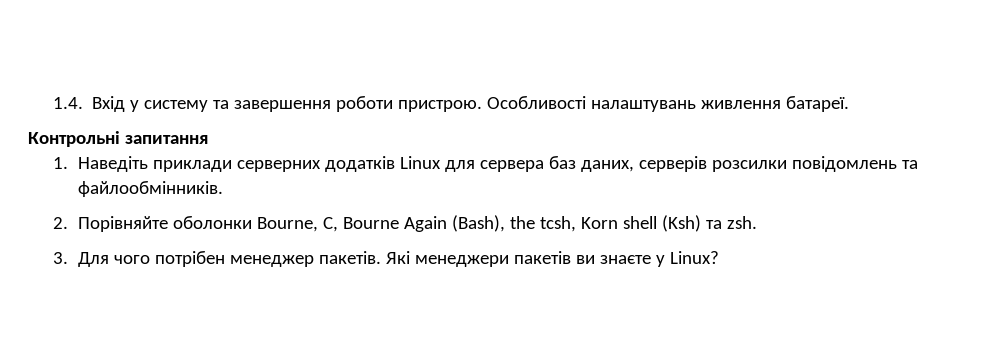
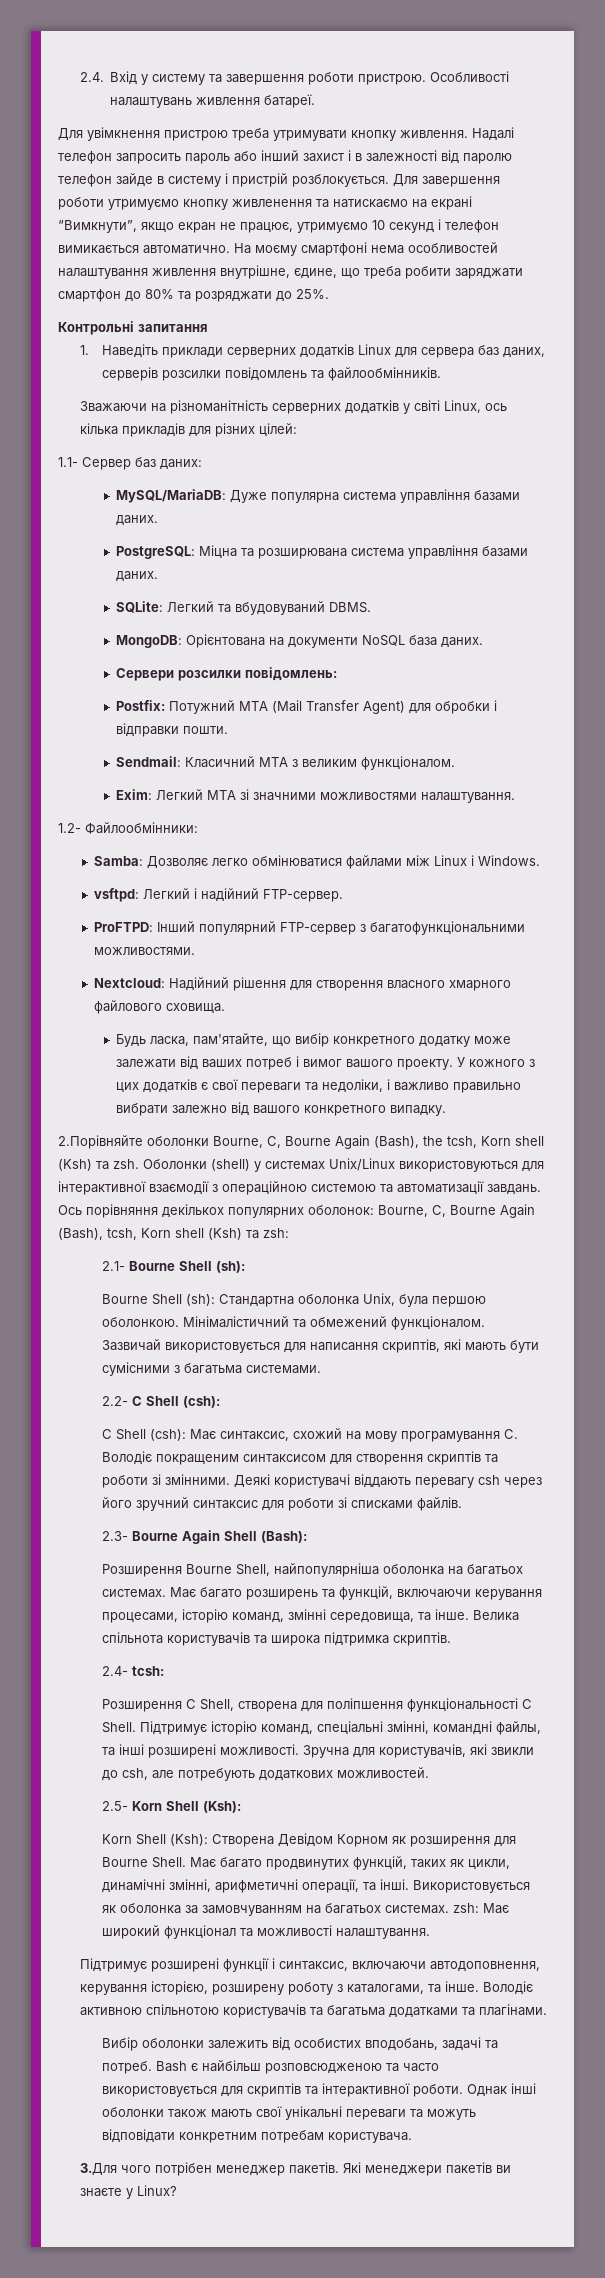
[53,97,84,109] 1.4. -> [79,72,104,82] 2.4.
(850, 104) none -> [58,127,514,141] [58,150,512,164] [58,173,500,187] [58,196,472,210] [58,219,499,233] [58,242,498,256] [58,265,523,279] [58,289,329,302] // Для увімкнення пристрою треба утримувати кнопку живлення. Надалі телефон запросить пароль або інший захист і в залежності від паролю телефон зайде в систему і пристрій розблокується. Для завершення роботи утримуємо кнопку живленення та натискаємо на екрані “Вимкнути”, якщо екран не працює, утримуємо 10 секунд і телефон вимикається автоматично. На моєму смартфоні нема особливостей налаштування живлення внутрішне, єдине, що треба робити заряджати смартфон до 80% та розряджати до 25%.
[53,216,169,232] 2. Порівняйте -> [79,400,507,414] [79,423,297,437] [58,457,202,470] [116,489,521,503] [116,515,159,526] [116,545,529,559] [116,571,159,582] [116,601,372,615] [116,634,484,648] [116,667,338,681] [116,700,498,714] [116,723,229,737] [116,756,456,770] [116,789,516,803] [58,822,198,834] [94,855,541,869] [94,888,344,902] [94,921,526,935] [94,947,196,955] [94,977,512,991] [94,1000,226,1014] [116,1033,512,1047] [116,1056,536,1070] [116,1079,522,1093] [116,1102,447,1116] [58,1135,143,1149] Зважаючи на різноманітність серверних додатків у світі Linux, ось кілька прикладів для різних цілей: // 1.1- Сервер баз даних: // MySQL/MariaDB: Дуже популярна система управління базами даних. // PostgreSQL: Міцна та розширювана система управління базами даних. // SQLite: Легкий та вбудовуваний DBMS. // MongoDB: Орієнтована на документи NoSQL база даних. // Сервери розсилки повідомлень: // Postfix: Потужний MTA (Mail Transfer Agent) для обробки і відправки пошти. // Sendmail: Класичний MTA з великим функціоналом. // Exim: Легкий MTA зі значними можливостями налаштування. // 1.2- Файлообмінники: // Samba: Дозволяє легко обмінюватися файлами між Linux і Windows. // vsftpd: Легкий і надійний FTP-сервер. // ProFTPD: Інший популярний FTP-сервер з багатофункціональними можливостями. // Nextcloud: Надійний рішення для створення власного хмарного файлового сховища. // Будь ласка, пам'ятайте, що вибір конкретного додатку може залежати від ваших потреб і вимог вашого проекту. У кожного з цих додатків є свої переваги та недоліки, і важливо правильно вибрати залежно від вашого конкретного випадку. // 2.Порівняйте
[53,252,110,267] // 3. Для -> [143,1158,544,1172] [58,1181,541,1195] [58,1204,535,1218] [58,1228,289,1240] [101,1261,245,1273] [101,1293,486,1307] [101,1316,485,1330] [101,1339,539,1353] [101,1362,321,1376] [101,1396,220,1408] [101,1428,518,1442] [101,1451,498,1465] [101,1474,542,1488] [101,1497,462,1511] [101,1530,307,1544] [101,1563,523,1577] [101,1586,542,1600] [101,1609,519,1623] [101,1632,451,1646] [101,1666,164,1676] [101,1698,532,1712] [101,1721,541,1735] [101,1744,534,1758] [101,1767,429,1781] [101,1801,241,1813] [101,1833,516,1847] [101,1856,510,1870] [101,1879,530,1893] [101,1903,509,1916] [101,1925,430,1939] [79,1958,540,1972] [79,1981,533,1995] [79,2004,547,2018] [101,2037,498,2051] [101,2060,439,2074] [101,2083,536,2097] [101,2106,476,2120] [101,2129,412,2143] [79,2163,117,2176] Оболонки (shell) у системах Unix/Linux використовуються для інтерактивної взаємодії з операційною системою та автоматизації завдань. Ось порівняння декількох популярних оболонок: Bourne, C, Bourne Again (Bash), tcsh, Korn shell (Ksh) та zsh: // 2.1- Bourne Shell (sh): // Bourne Shell (sh): Стандартна оболонка Unix, була першою оболонкою. Мінімалістичний та обмежений функціоналом. Зазвичай використовується для написання скриптів, які мають бути сумісними з багатьма системами. // 2.2- C Shell (csh): // C Shell (csh): Має синтаксис, схожий на мову програмування C. Володіє покращеним синтаксисом для створення скриптів та роботи зі змінними. Деякі користувачі віддають перевагу csh через його зручний синтаксис для роботи зі списками файлів. // 2.3- Bourne Again Shell (Bash): // Розширення Bourne Shell, найпопулярніша оболонка на багатьох системах. Має багато розширень та функцій, включаючи керування процесами, історію команд, змінні середовища, та інше. Велика спільнота користувачів та широка підтримка скриптів. // 2.4- tcsh: // Розширення C Shell, створена для поліпшення функціональності C Shell. Підтримує історію команд, спеціальні змінні, командні файлы, та інші розширені можливості. Зручна для користувачів, які звикли до csh, але потребують додаткових можливостей. // 2.5- Korn Shell (Ksh): // Korn Shell (Ksh): Створена Девідом Корном як розширення для Bourne Shell. Має багато продвинутих функцій, таких як цикли, динамічні змінні, арифметичні операції, та інші. Використовується як оболонка за замовчуванням на багатьох системах. zsh: Має широкий функціонал та можливості налаштування. // Підтримує розширені функції і синтаксис, включаючи автодоповнення, керування історією, розширену роботу з каталогами, та інше. Володіє активною спільнотою користувачів та багатьма додатками та плагінами. // Вибір оболонки залежить від особистих вподобань, задачі та потреб. Bash є найбільш розповсюдженою та часто використовується для скриптів та інтерактивної роботи. Однак інші оболонки також мають свої унікальні переваги та можуть відповідати конкретним потребам користувача. // 3.Для

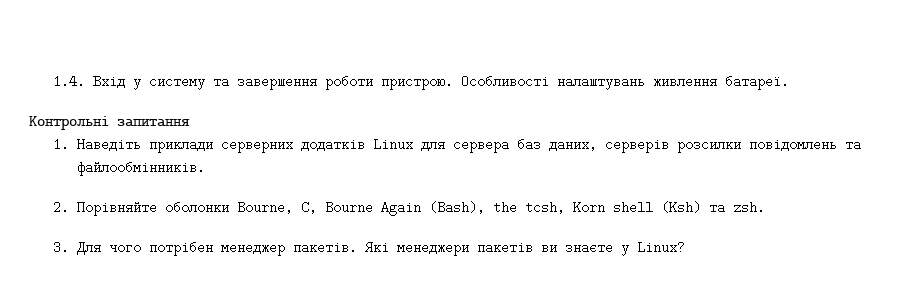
[79,72,104,82] 2.4. -> [52,75,85,88] 1.4.
[58,127,514,141] [58,150,512,164] [58,173,500,187] [58,196,472,210] [58,219,499,233] [58,242,498,256] [58,265,523,279] [58,289,329,302] // Для увімкнення пристрою треба утримувати кнопку живлення. Надалі телефон запросить пароль або інший захист і в залежності від паролю телефон зайде в систему і пристрій розблокується. Для завершення роботи утримуємо кнопку живленення та натискаємо на екрані “Вимкнути”, якщо екран не працює, утримуємо 10 секунд і телефон вимикається автоматично. На моєму смартфоні нема особливостей налаштування живлення внутрішне, єдине, що треба робити заряджати смартфон до 80% та розряджати до 25%. -> (789, 81) none
[79,400,507,414] [79,423,297,437] [58,457,202,470] [116,489,521,503] [116,515,159,526] [116,545,529,559] [116,571,159,582] [116,601,372,615] [116,634,484,648] [116,667,338,681] [116,700,498,714] [116,723,229,737] [116,756,456,770] [116,789,516,803] [58,822,198,834] [94,855,541,869] [94,888,344,902] [94,921,526,935] [94,947,196,955] [94,977,512,991] [94,1000,226,1014] [116,1033,512,1047] [116,1056,536,1070] [116,1079,522,1093] [116,1102,447,1116] [58,1135,143,1149] Зважаючи на різноманітність серверних додатків у світі Linux, ось кілька прикладів для різних цілей: // 1.1- Сервер баз даних: // MySQL/MariaDB: Дуже популярна система управління базами даних. // PostgreSQL: Міцна та розширювана система управління базами даних. // SQLite: Легкий та вбудовуваний DBMS. // MongoDB: Орієнтована на документи NoSQL база даних. // Сервери розсилки повідомлень: // Postfix: Потужний MTA (Mail Transfer Agent) для обробки і відправки пошти. // Sendmail: Класичний MTA з великим функціоналом. // Exim: Легкий MTA зі значними можливостями налаштування. // 1.2- Файлообмінники: // Samba: Дозволяє легко обмінюватися файлами між Linux і Windows. // vsftpd: Легкий і надійний FTP-сервер. // ProFTPD: Інший популярний FTP-сервер з багатофункціональними можливостями. // Nextcloud: Надійний рішення для створення власного хмарного файлового сховища. // Будь ласка, пам'ятайте, що вибір конкретного додатку може залежати від ваших потреб і вимог вашого проекту. У кожного з цих додатків є свої переваги та недоліки, і важливо правильно вибрати залежно від вашого конкретного випадку. // 2.Порівняйте -> [52,199,157,216] 2. Порівняйте
[143,1158,544,1172] [58,1181,541,1195] [58,1204,535,1218] [58,1228,289,1240] [101,1261,245,1273] [101,1293,486,1307] [101,1316,485,1330] [101,1339,539,1353] [101,1362,321,1376] [101,1396,220,1408] [101,1428,518,1442] [101,1451,498,1465] [101,1474,542,1488] [101,1497,462,1511] [101,1530,307,1544] [101,1563,523,1577] [101,1586,542,1600] [101,1609,519,1623] [101,1632,451,1646] [101,1666,164,1676] [101,1698,532,1712] [101,1721,541,1735] [101,1744,534,1758] [101,1767,429,1781] [101,1801,241,1813] [101,1833,516,1847] [101,1856,510,1870] [101,1879,530,1893] [101,1903,509,1916] [101,1925,430,1939] [79,1958,540,1972] [79,1981,533,1995] [79,2004,547,2018] [101,2037,498,2051] [101,2060,439,2074] [101,2083,536,2097] [101,2106,476,2120] [101,2129,412,2143] [79,2163,117,2176] Оболонки (shell) у системах Unix/Linux використовуються для інтерактивної взаємодії з операційною системою та автоматизації завдань. Ось порівняння декількох популярних оболонок: Bourne, C, Bourne Again (Bash), tcsh, Korn shell (Ksh) та zsh: // 2.1- Bourne Shell (sh): // Bourne Shell (sh): Стандартна оболонка Unix, була першою оболонкою. Мінімалістичний та обмежений функціоналом. Зазвичай використовується для написання скриптів, які мають бути сумісними з багатьма системами. // 2.2- C Shell (csh): // C Shell (csh): Має синтаксис, схожий на мову програмування C. Володіє покращеним синтаксисом для створення скриптів та роботи зі змінними. Деякі користувачі віддають перевагу csh через його зручний синтаксис для роботи зі списками файлів. // 2.3- Bourne Again Shell (Bash): // Розширення Bourne Shell, найпопулярніша оболонка на багатьох системах. Має багато розширень та функцій, включаючи керування процесами, історію команд, змінні середовища, та інше. Велика спільнота користувачів та широка підтримка скриптів. // 2.4- tcsh: // Розширення C Shell, створена для поліпшення функціональності C Shell. Підтримує історію команд, спеціальні змінні, командні файлы, та інші розширені можливості. Зручна для користувачів, які звикли до csh, але потребують додаткових можливостей. // 2.5- Korn Shell (Ksh): // Korn Shell (Ksh): Створена Девідом Корном як розширення для Bourne Shell. Має багато продвинутих функцій, таких як цикли, динамічні змінні, арифметичні операції, та інші. Використовується як оболонка за замовчуванням на багатьох системах. zsh: Має широкий функціонал та можливості налаштування. // Підтримує розширені функції і синтаксис, включаючи автодоповнення, керування історією, розширену роботу з каталогами, та інше. Володіє активною спільнотою користувачів та багатьма додатками та плагінами. // Вибір оболонки залежить від особистих вподобань, задачі та потреб. Bash є найбільш розповсюдженою та часто використовується для скриптів та інтерактивної роботи. Однак інші оболонки також мають свої унікальні переваги та можуть відповідати конкретним потребам користувача. // 3.Для -> [52,239,101,255] // 3. Для

